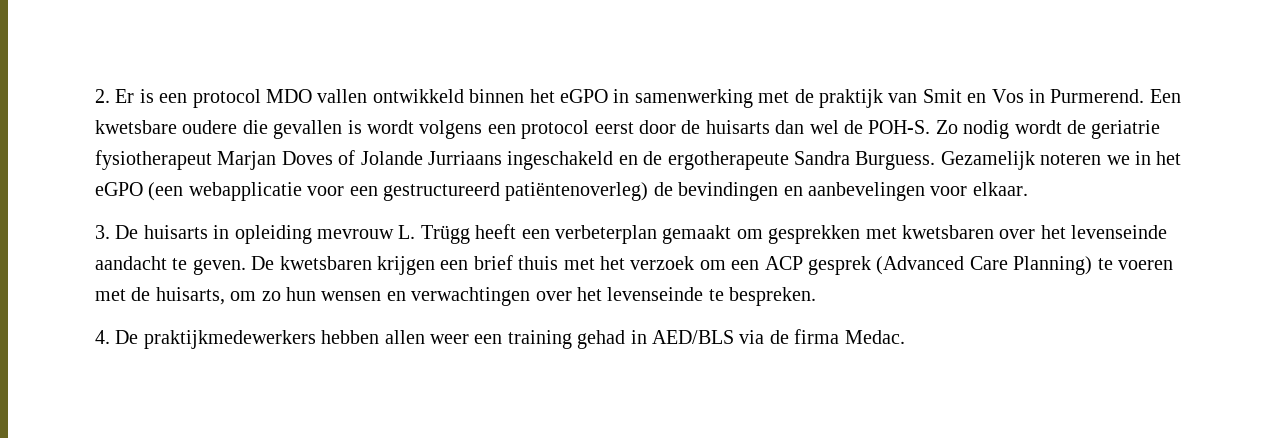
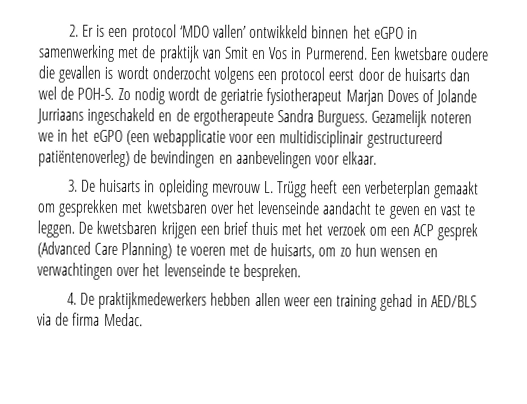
[266,89,368,103] MDO vallen -> [179,24,247,38] ‘MDO vallen’
(414, 127) none -> [151,66,211,80] onderzocht
(378, 191) none -> [279,130,365,148] multidisciplinair
[192,259,246,275] geven. -> [388,204,476,220] [37,220,75,238] geven en vast te leggen.

